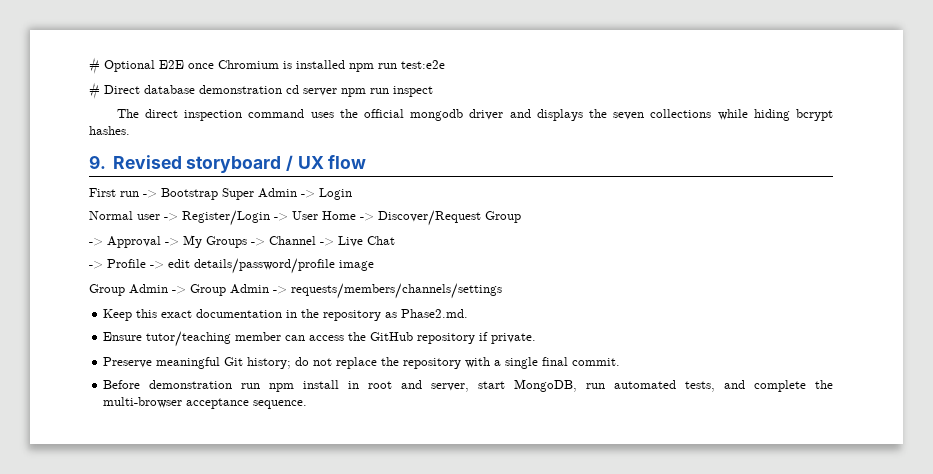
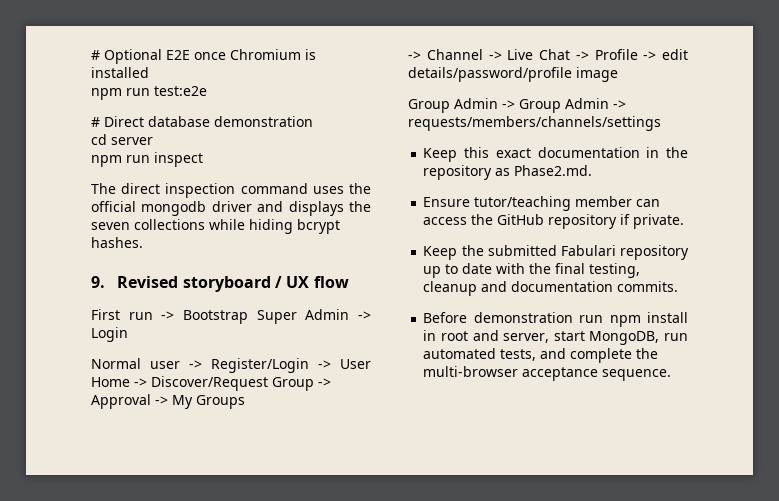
(345, 64) none -> (149, 72) //
(282, 89) none -> (313, 121) //
(337, 92) none -> (153, 141) //
(521, 217) // -> (314, 384) none
(247, 242) none -> (245, 402) //
(395, 240) // -> (570, 54) none
[103,357,621,369] Preserve meaningful Git history; do not replace the repository with a single final commit. -> [423,245,689,260] [423,263,641,278] [423,281,679,296] Keep the submitted Fabulari repository up to date with the final testing, cleanup and documentation commits.

